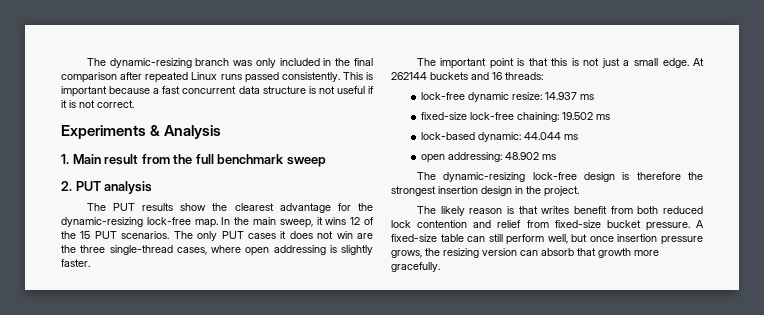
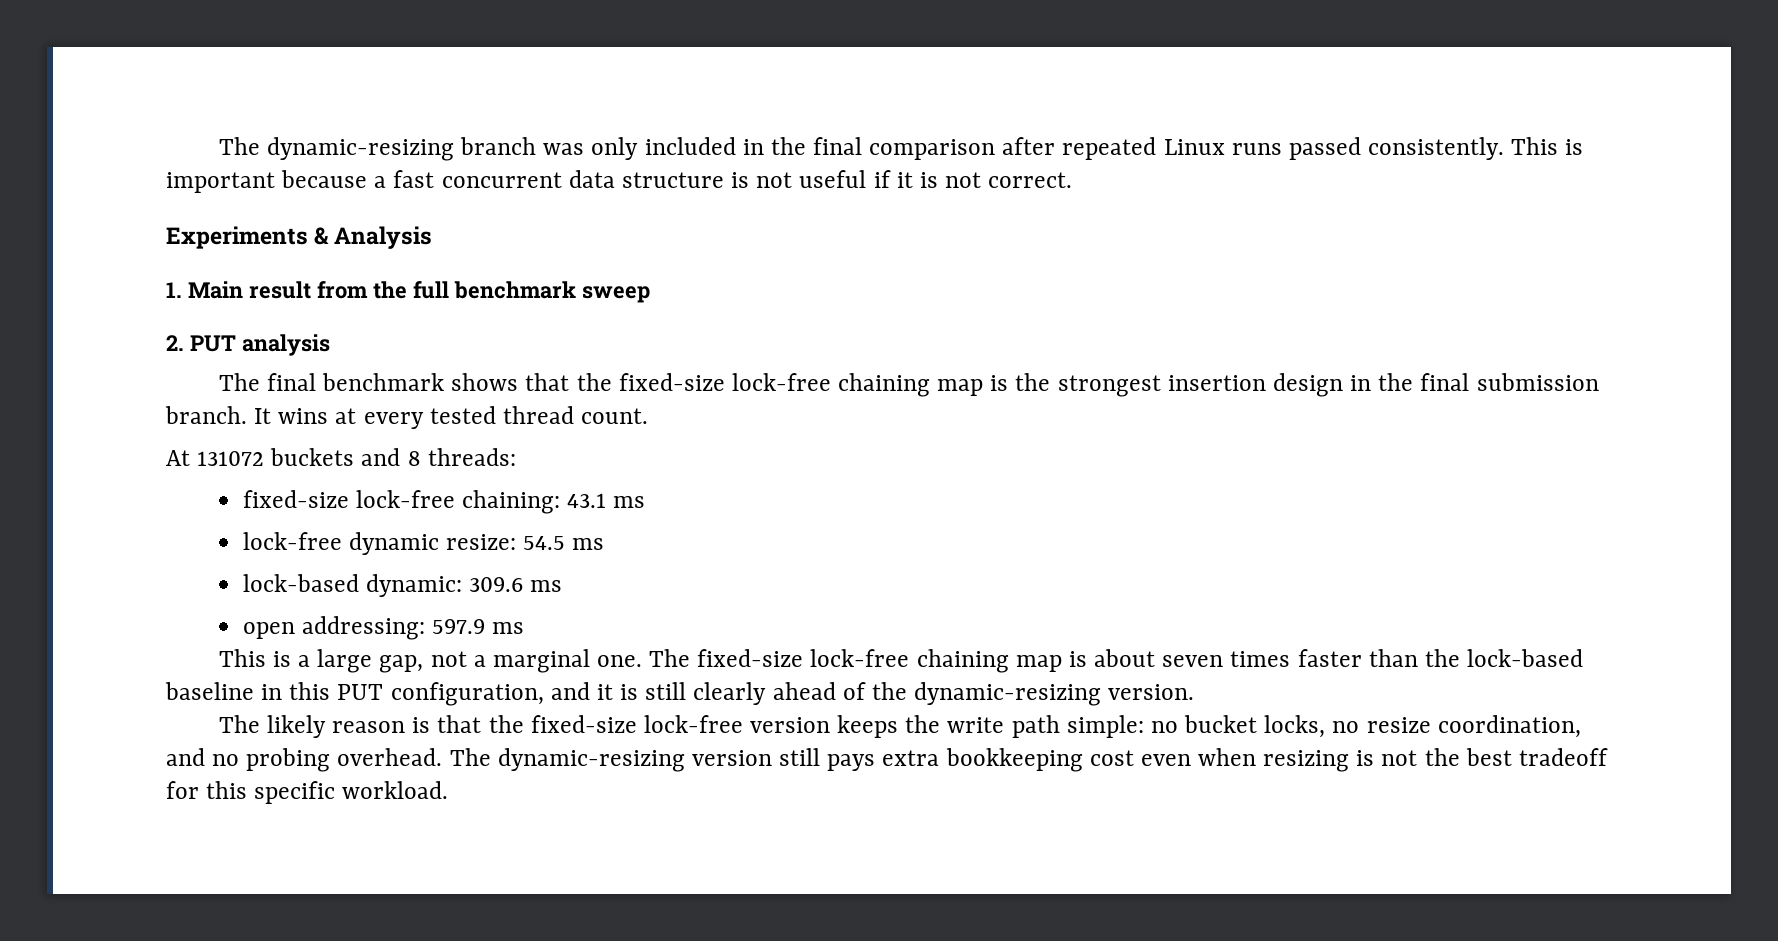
[113,203,373,213] [61,217,375,228] [61,231,373,241] [61,245,373,256] [61,259,90,267] [416,58,704,69] [391,72,543,80] [421,92,595,102] [421,112,611,122] [421,132,579,142] [421,152,557,163] [416,172,681,182] PUT results show the clearest advantage for the dynamic-resizing lock-free map. In the main sweep, it wins 12 of the 15 PUT scenarios. The only PUT cases it does not win are the three single-thread cases, where open addressing is slightly faster. // The important point is that this is not just a small edge. At 262144 buckets and 16 threads: // lock-free dynamic resize: 14.937 ms // fixed-size lock-free chaining: 19.502 ms // lock-based dynamic: 44.044 ms // open addressing: 48.902 ms // The dynamic-resizing lock-free design is therefore -> [266,373,1009,397] final benchmark shows that the fixed-size lock-free chaining map is
[544,186,579,197] project. -> [1420,373,1599,391] [165,406,649,429] [166,448,516,466] [242,490,646,514] [242,532,605,555] [242,574,563,597] [242,616,525,640] [218,649,1584,673] [165,682,1195,706] final submission branch. It wins at every tested thread count. // At 131072 buckets and 8 threads: // fixed-size lock-free chaining: 43.1 ms // lock-free dynamic resize: 54.5 ms // lock-based dynamic: 309.6 ms // open addressing: 597.9 ms // This is a large gap, not a marginal one. The fixed-size lock-free chaining map is about seven times faster than the lock-based baseline in this PUT configuration, and it is still clearly ahead of the dynamic-resizing version.
[541,206,703,214] [391,220,704,231] [391,234,703,245] [391,248,659,258] [391,262,440,272] writes benefit from both reduced lock contention and relief from fixed-size bucket pressure. A fixed-size table can still perform well, but once insertion pressure grows, the resizing version can absorb that growth more gracefully. -> [488,715,1581,738] [166,748,1608,772] [166,781,449,804] the fixed-size lock-free version keeps the write path simple: no bucket locks, no resize coordination, and no probing overhead. The dynamic-resizing version still pays extra bookkeeping cost even when resizing is not the best tradeoff for this specific workload.

